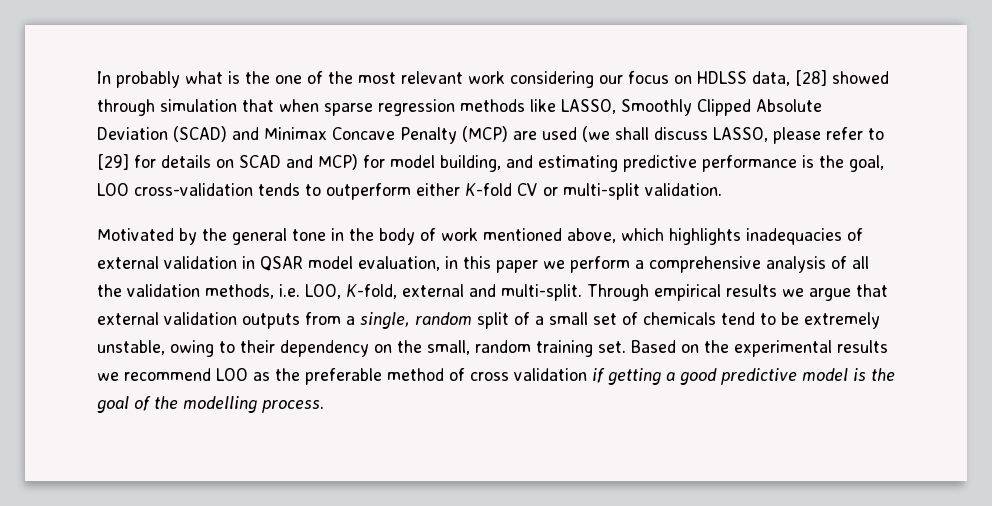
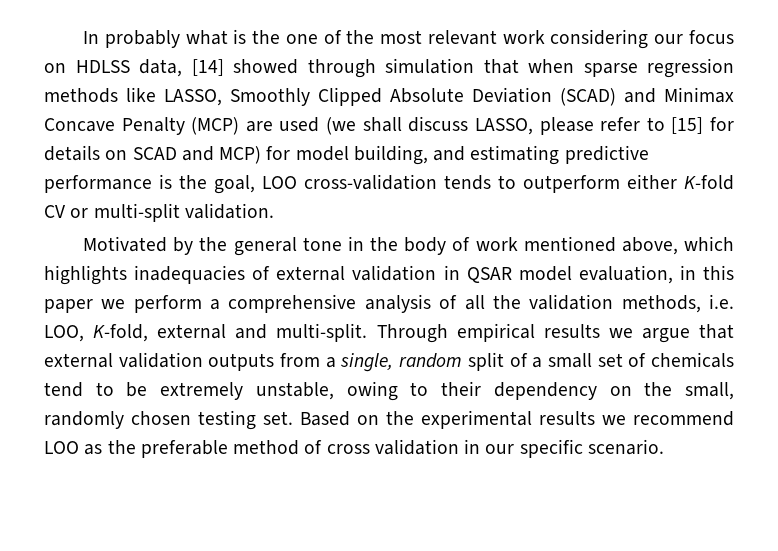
[795,70,827,86] [28] -> [191,59,224,76] [14]
[97,154,129,170] [29] -> [671,117,704,134] [15]
[475,340,593,357] random training -> [44,410,256,430] randomly chosen testing
[592,368,895,385] [97,396,324,413] if getting a good predictive model is the goal of the modelling process. -> [464,439,664,458] in our specific scenario.

